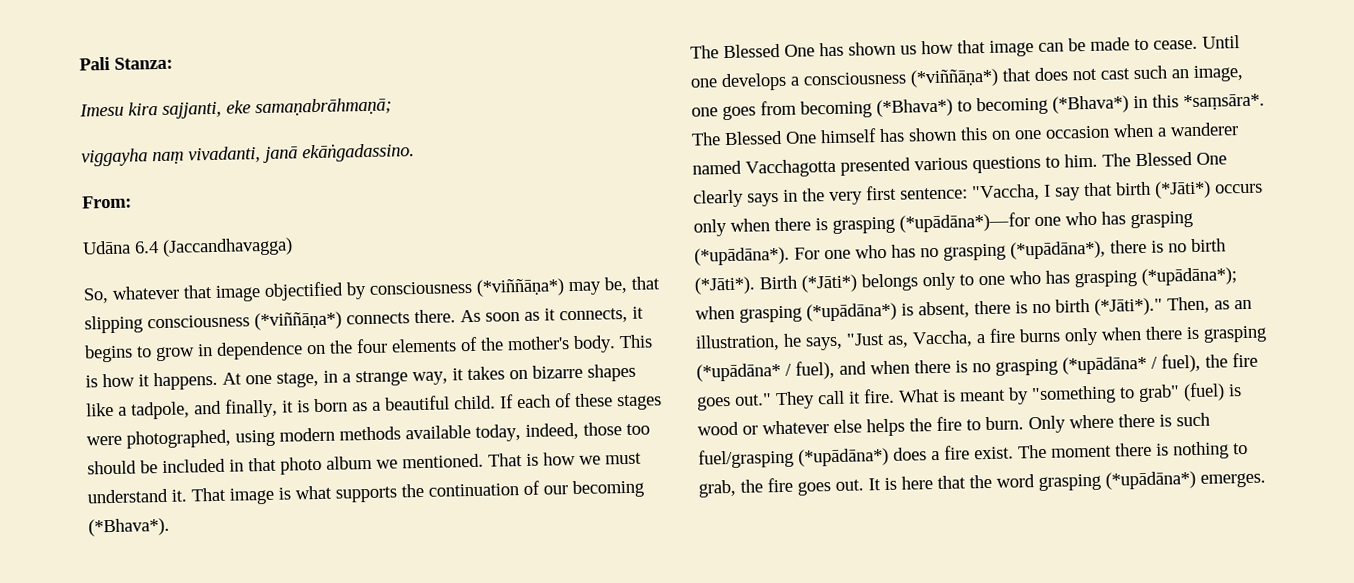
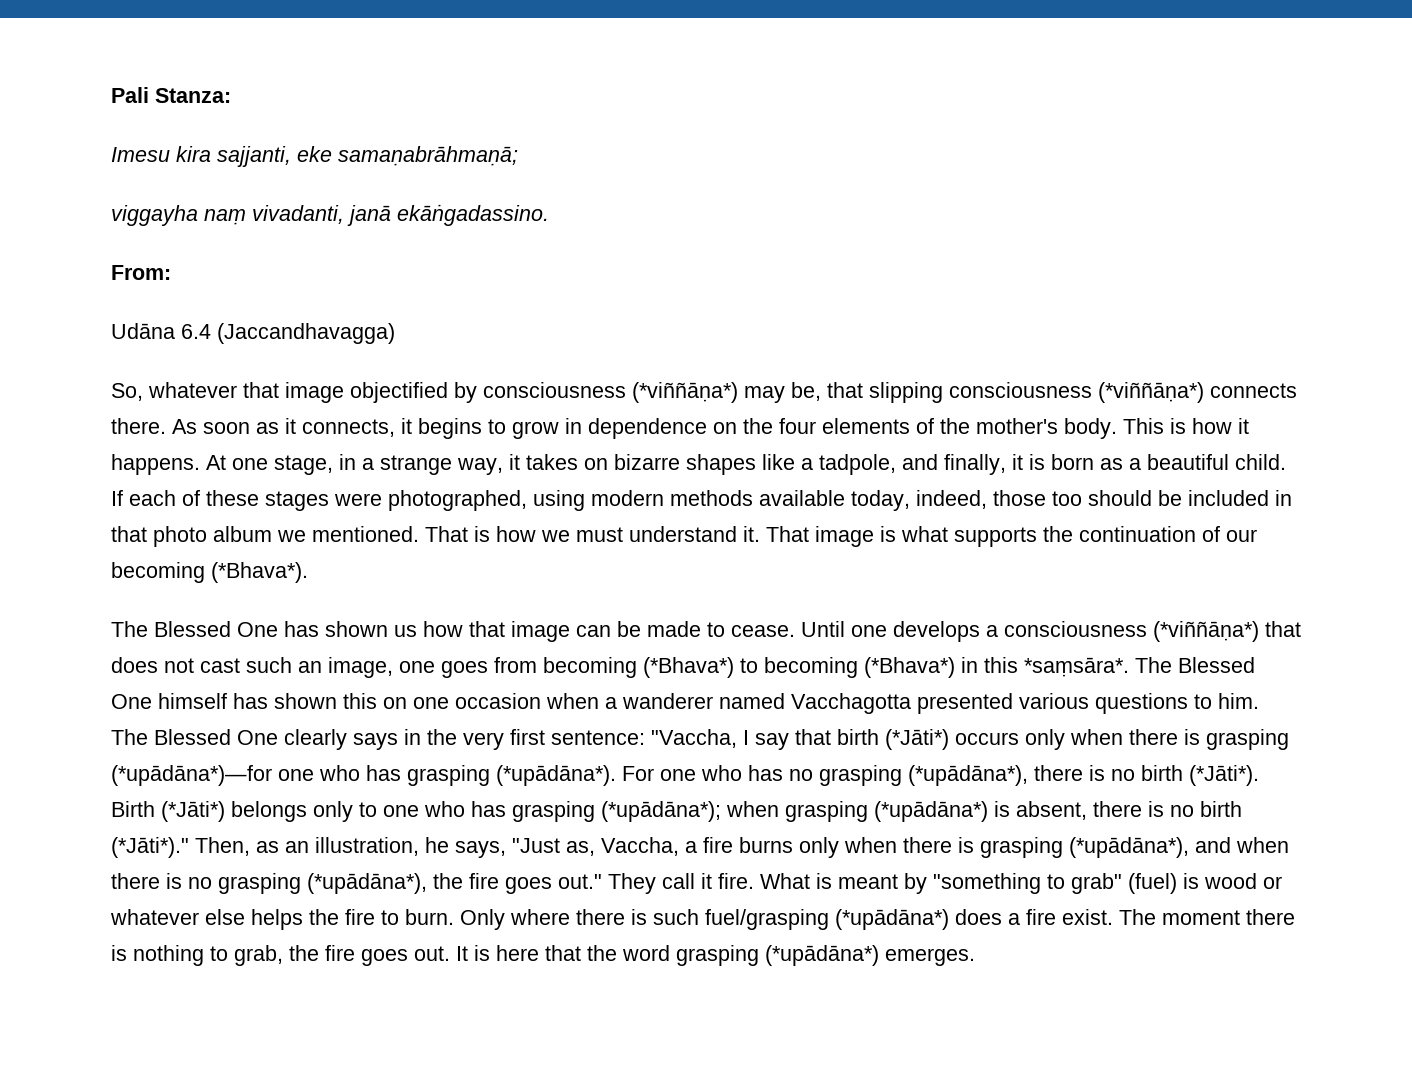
[696,360,835,382] (*upādāna* / fuel), -> [1069,837,1189,858] (*upādāna*),
[1062,353,1201,375] (*upādāna* / fuel), -> [307,873,427,894] (*upādāna*),

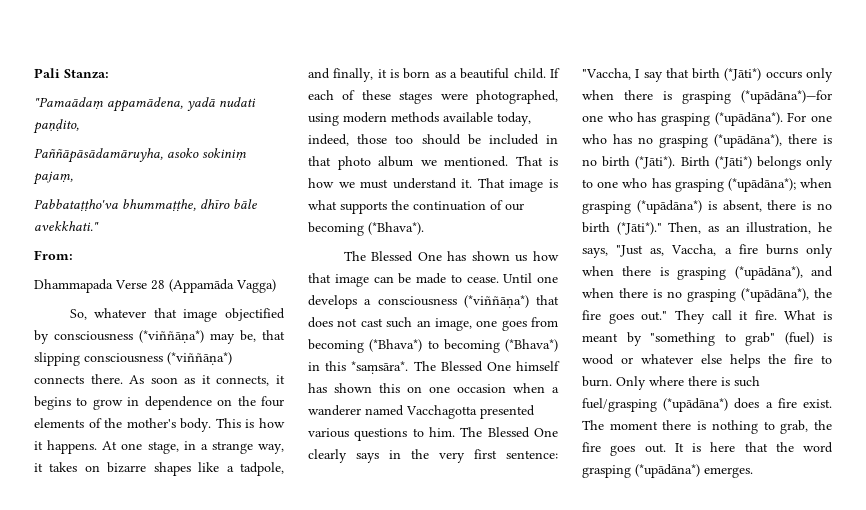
[111,146,518,167] [111,204,549,226] [111,265,171,280] [111,323,395,344] Imesu kira sajjanti, eke samaṇabrāhmaṇā; // viggayha naṃ vivadanti, janā ekāṅgadassino. // From: // Udāna 6.4 (Jaccandhavagga) -> [34,97,256,112] [33,119,79,134] [34,148,246,163] [33,171,73,185] [34,199,257,211] [34,221,99,231] [34,250,73,260] [34,279,276,293] "Pamaādaṃ appamādena, yadā nudati paṇḍito, // Paññāpāsādamāruyha, asoko sokiniṃ pajaṃ, // Pabbataṭṭho'va bhummaṭṭhe, dhīro bāle avekkhati." // From: // Dhammapada Verse 28 (Appamāda Vagga)

